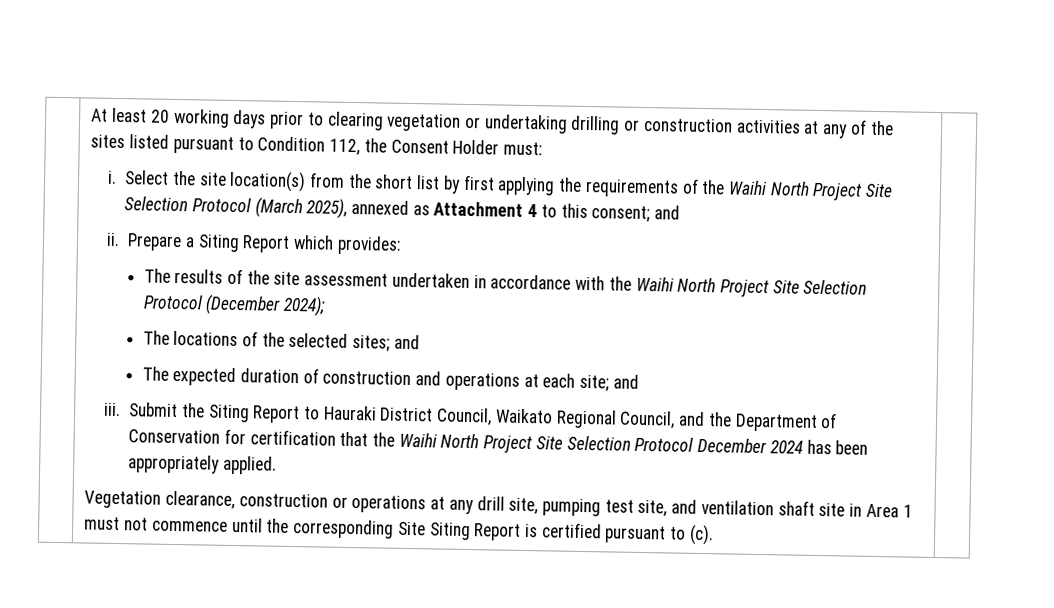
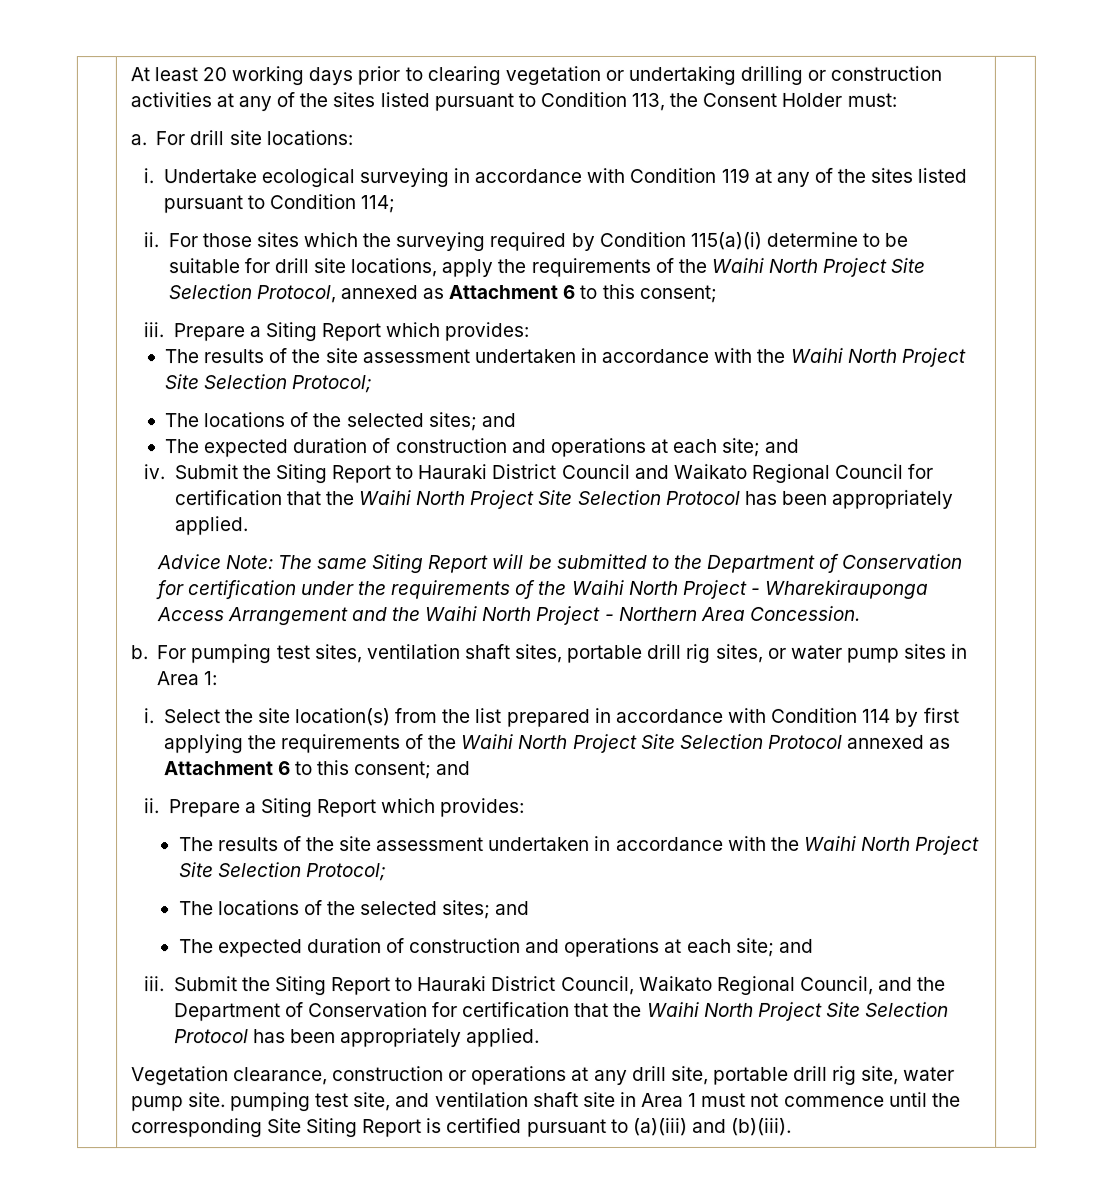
[329,138,361,156] 112, -> [631,92,666,111] 113,
(542, 148) none -> [129,130,353,146] [143,167,968,188] [162,194,396,214] [143,231,909,252] [167,257,926,278] [167,283,717,304] [143,322,530,342] [164,347,966,367] [164,374,373,394] [164,412,516,432] [164,437,800,458] [143,463,934,484] [173,489,954,510] [173,516,248,536] [155,553,963,574] [154,579,930,600] [156,605,861,626] [130,643,969,664] [157,671,219,686] // a. For drill site locations: // i. Undertake ecological surveying in accordance with Condition 119 at any of the sites listed pursuant to Condition 114; // ii. For those sites which the surveying required by Condition 115(a)(i) determine to be suitable for drill site locations, apply the requirements of the Waihi North Project Site Selection Protocol, annexed as Attachment 6 to this consent; // iii. Prepare a Siting Report which provides: // The results of the site assessment undertaken in accordance with the Waihi North Project Site Selection Protocol; // The locations of the selected sites; and // The expected duration of construction and operations at each site; and // iv. Submit the Siting Report to Hauraki District Council and Waikato Regional Council for certification that the Waihi North Project Site Selection Protocol has been appropriately applied. // Advice Note: The same Siting Report will be submitted to the Department of Conservation for certification under the requirements of the Waihi North Project - Wharekirauponga Access Arrangement and the Waihi North Project - Northern Area Concession. // b. For pumping test sites, ventilation shaft sites, portable drill rig sites, or water pump sites in Area 1:
[374,174,441,190] short list -> [475,707,892,728] list prepared in accordance with Condition 114
[254,197,538,219] (March 2025), annexed as Attachment 4 -> [847,734,952,749] [163,761,291,776] annexed as Attachment 6
[142,294,326,317] Protocol (December 2024); -> [305,863,387,882] Protocol;
[697,437,803,454] December 2024 -> (249, 1036) none
(539, 506) none -> [712,1065,956,1085] [130,1092,226,1112] portable drill rig site, water pump site.
[688,524,714,546] (c). -> [632,1117,793,1136] (a)(iii) and (b)(iii).

